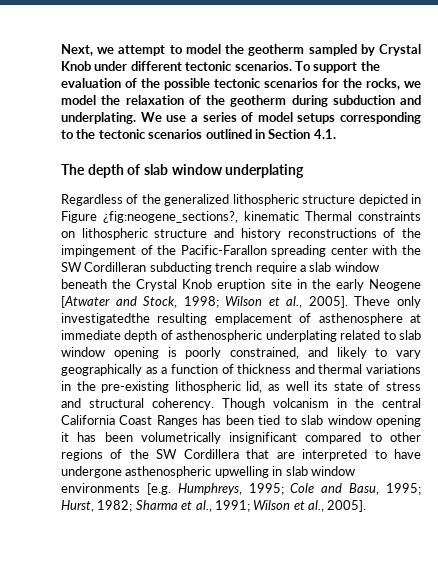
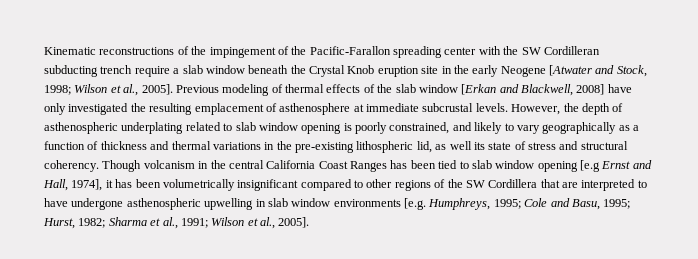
[61,44,422,56] [61,61,380,73] [61,78,421,90] [61,95,421,107] [61,112,421,124] [61,129,336,139] [61,164,305,178] [61,194,421,206] [61,211,421,223] [61,228,281,240] Next, we attempt to model the geotherm sampled by Crystal Knob under different tectonic scenarios. To support the evaluation of the possible tectonic scenarios for the rocks, we model the relaxation of the geotherm during subduction and underplating. We use a series of model setups corresponding to the tectonic scenarios outlined in Section 4.1. // The depth of slab window underplating // Regardless of the generalized lithospheric structure depicted in Figure ¿fig:neogene_sections?, kinematic Thermal constraints on lithospheric structure and history -> [44,47,96,55] Kinematic
[354,296,421,308] [61,313,150,325] Theve only investigatedthe -> [175,84,632,96] [44,103,146,115] Previous modeling of thermal effects of the slab window [Erkan and Blackwell, 2008] have only investigated the
(121, 335) none -> [422,103,579,115] subcrustal levels. However, the
(422, 421) none -> [580,160,652,172] [43,179,103,191] [e.g Ernst and Hall, 1974],

